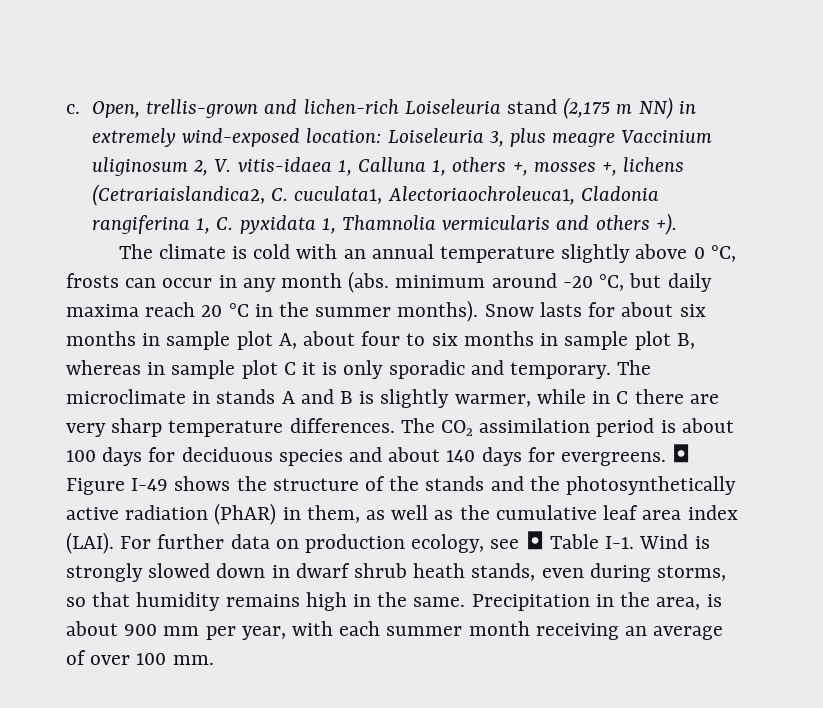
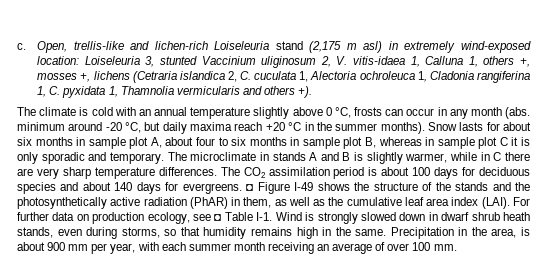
[146,99,259,118] trellis-grown -> [73,41,124,50] trellis-like
[638,97,673,119] NN) -> [363,41,383,53] asl)
[509,128,616,147] plus meagre -> [160,56,198,65] stunted
[91,184,575,206] (Cetrariaislandica2, C. cuculata1, Alectoriaochroleuca1, -> [132,71,427,83] (Cetraria islandica 2, C. cuculata 1, Alectoria ochroleuca 1,
[201,305,223,317] 20 -> [265,122,285,131] +20

